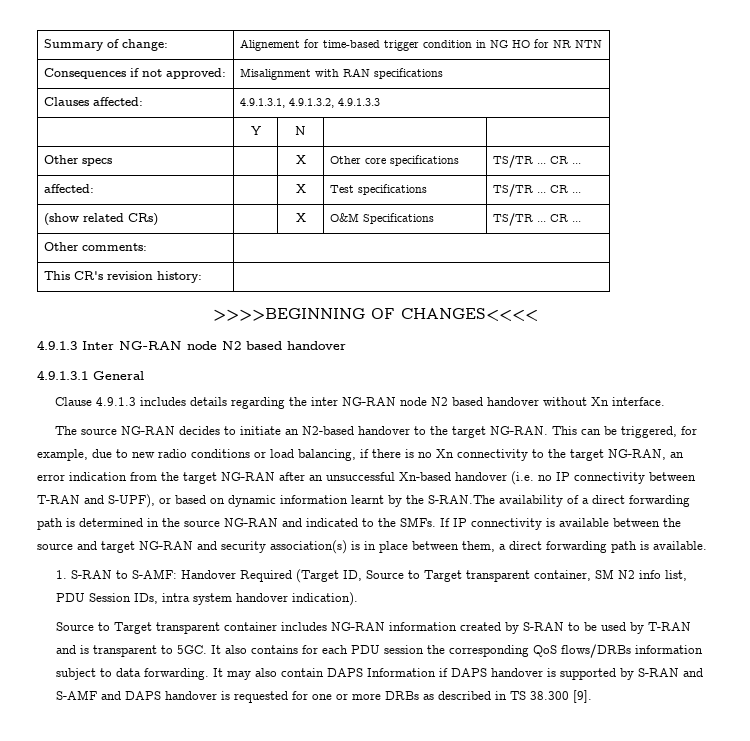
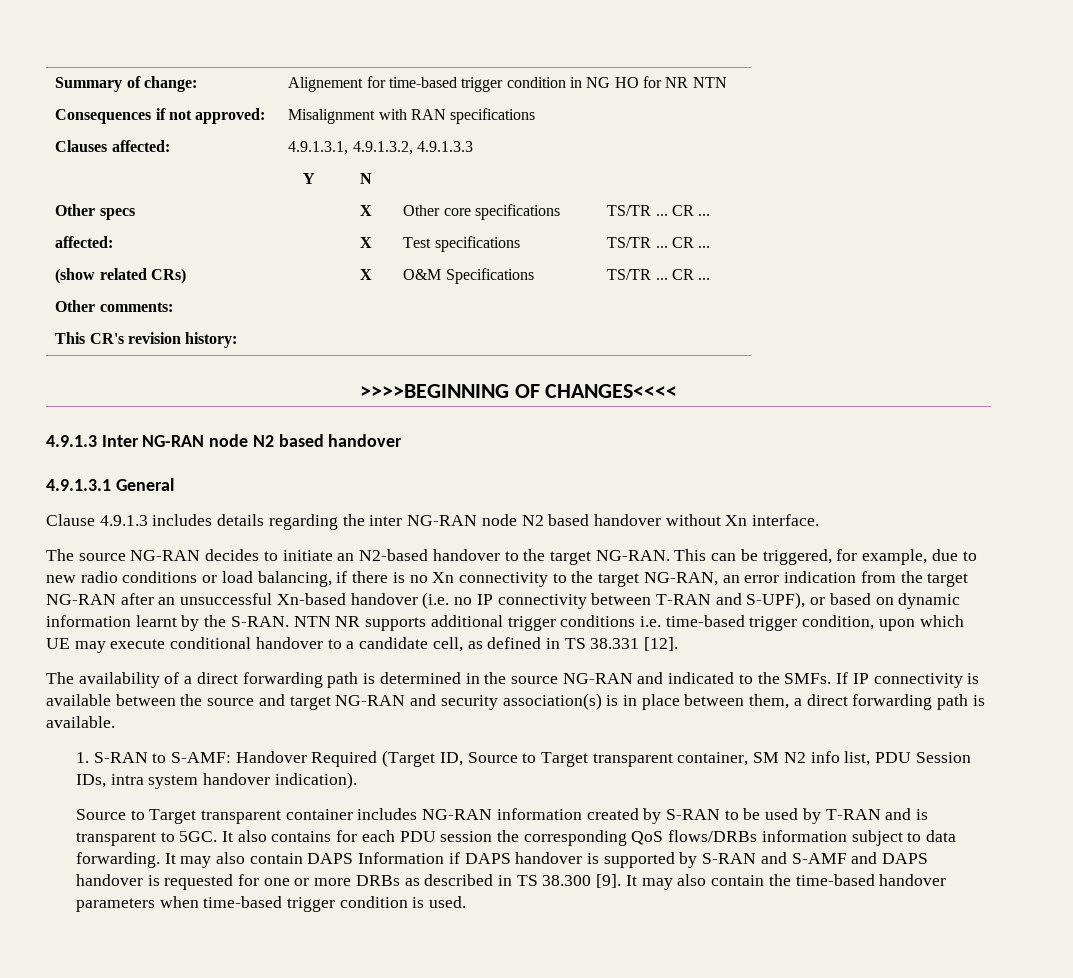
[428,495,495,504] S-RAN.The -> [230,615,964,631] [46,637,679,653] [46,672,74,684] S-RAN. NTN NR supports additional trigger conditions i.e. time-based trigger condition, upon which UE may execute conditional handover to a candidate cell, as defined in TS 38.331 [12]. // The
(593, 696) none -> [625,874,947,890] [75,896,467,912] It may also contain the time-based handover parameters when time-based trigger condition is used.

